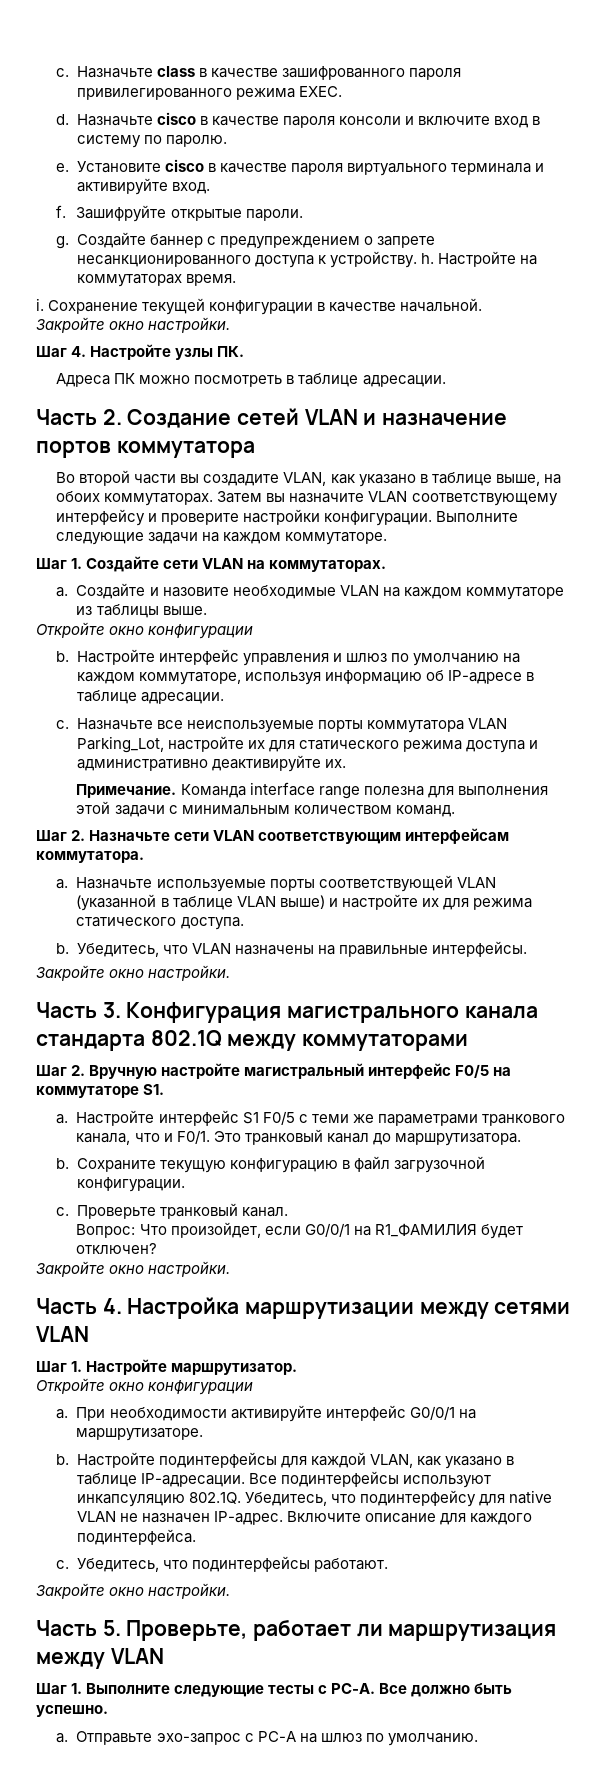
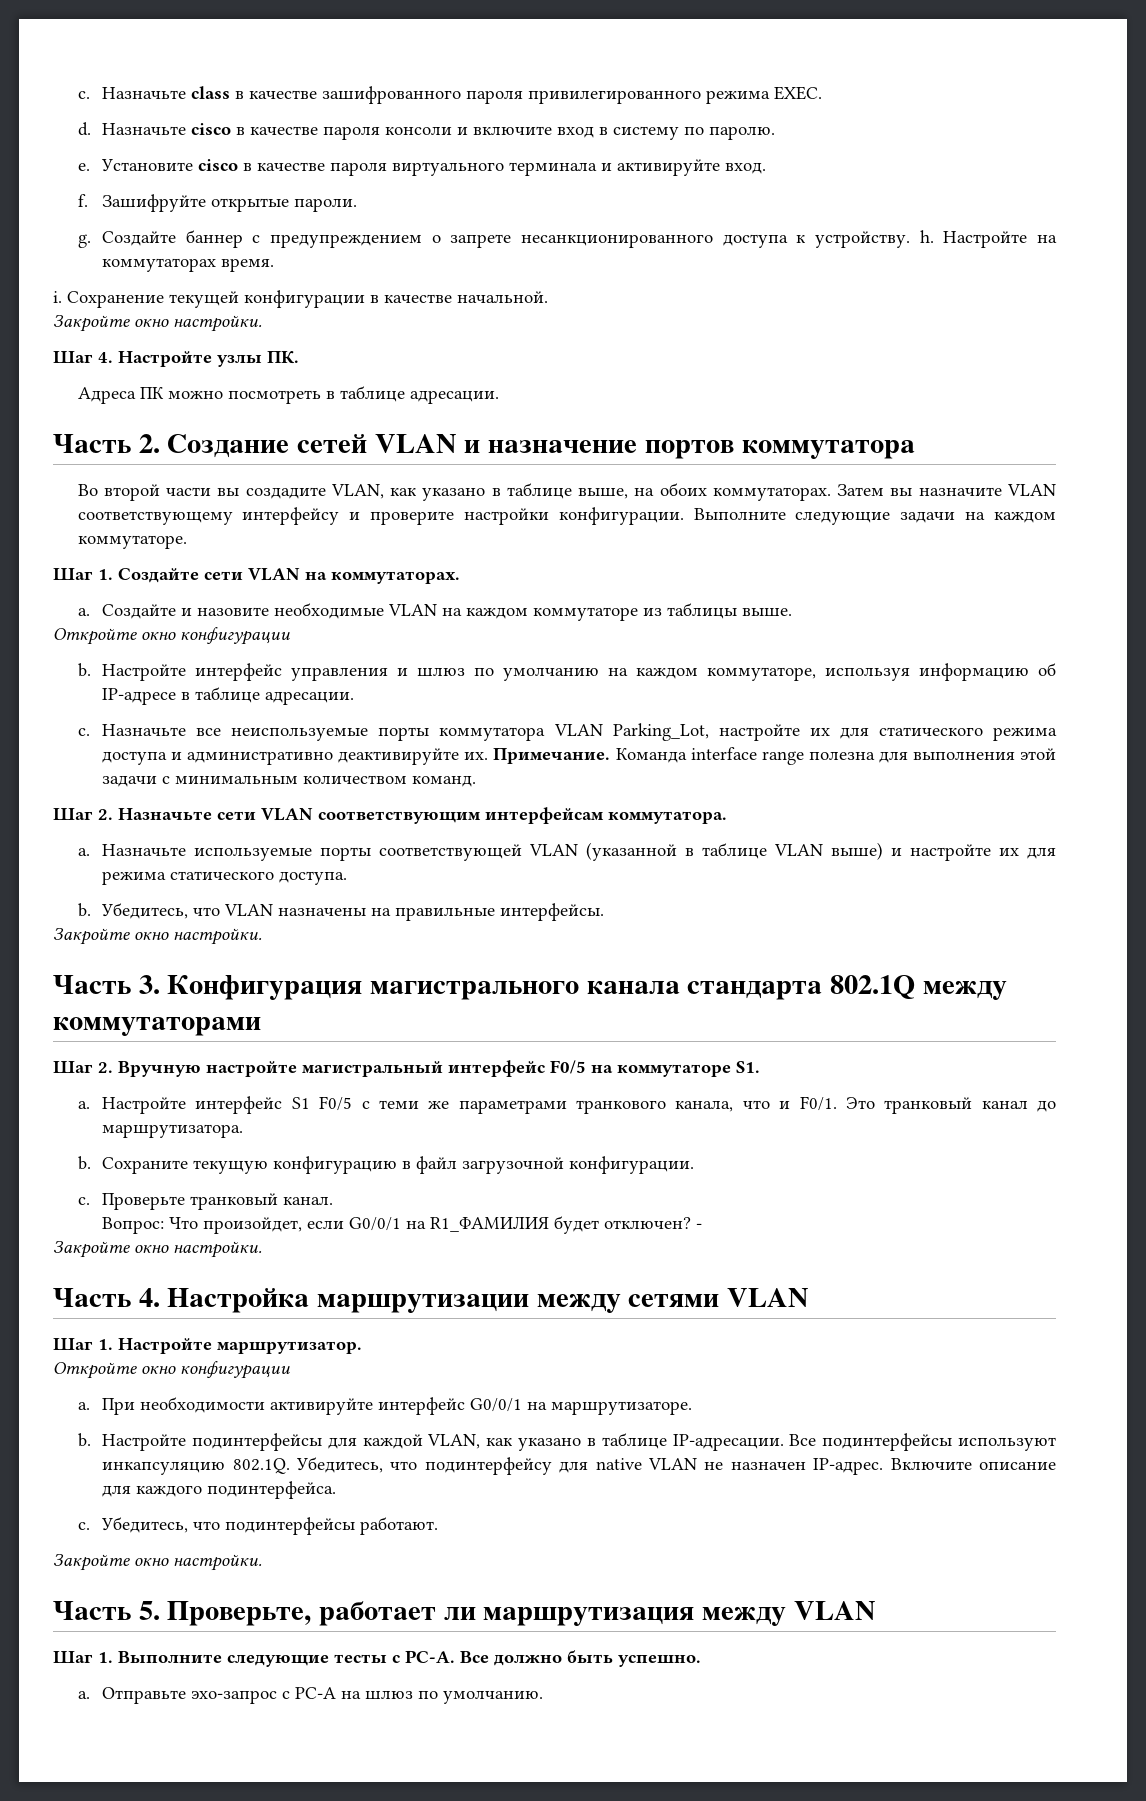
(346, 763) // -> (489, 756) none
(158, 1248) none -> [696,1223,703,1229] -

